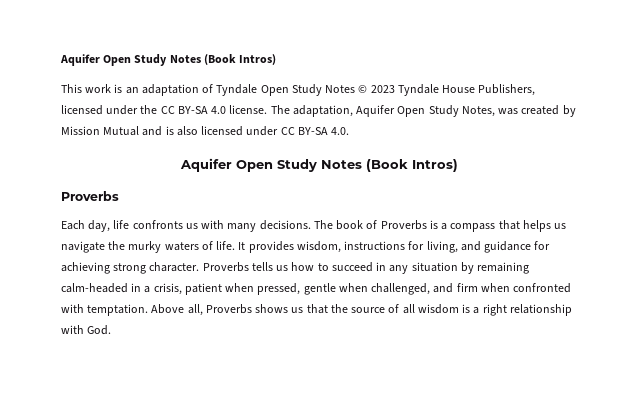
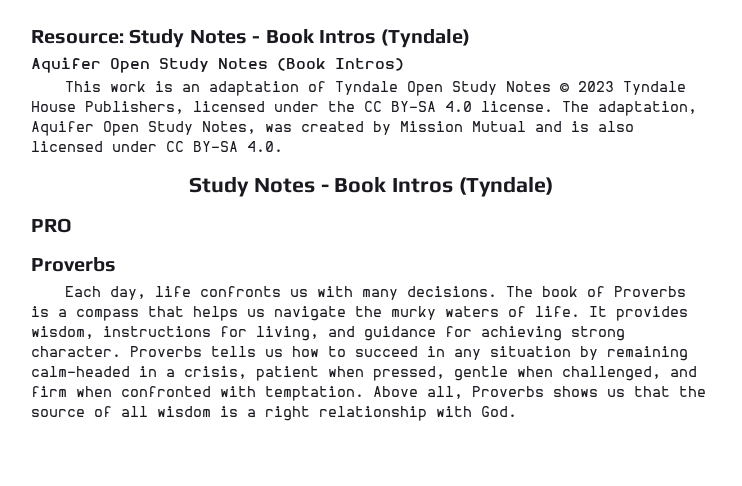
(60, 60) none -> [31,29,471,48] Resource: Study Notes - Book Intros (Tyndale) //
[179,158,458,172] Aquifer Open Study Notes (Book Intros) -> [188,176,554,197] [31,218,72,233] Study Notes - Book Intros (Tyndale) // PRO

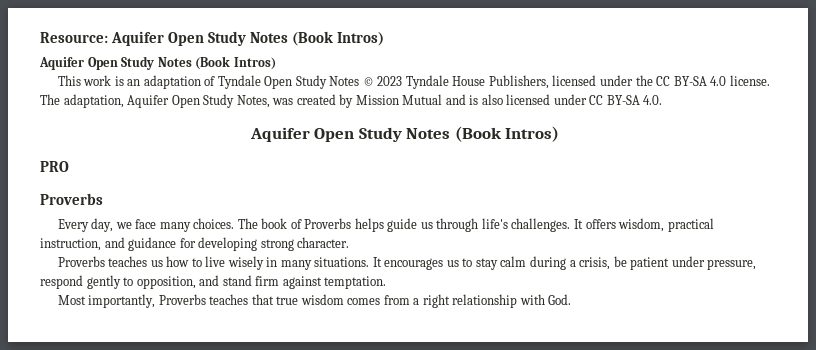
[129,29,471,48] Study Notes - Book Intros (Tyndale) -> [111,31,385,46] Aquifer Open Study Notes (Book Intros)
[188,176,554,197] [31,218,72,233] [31,257,116,272] [65,286,687,300] [31,306,688,321] [31,326,319,341] Study Notes - Book Intros (Tyndale) // PRO // Proverbs // Each day, life confronts us with many decisions. The book of Proverbs is a compass that helps us navigate the murky waters of life. It provides wisdom, instructions for living, -> [249,126,560,142] [40,161,69,172] [40,193,103,205] [57,218,714,232] [40,238,101,251] Aquifer Open Study Notes (Book Intros) // PRO // Proverbs // Every day, we face many choices. The book of Proverbs helps guide us through life's challenges. It offers wisdom, practical instruction,
[481,326,562,341] achieving -> [198,237,258,251] developing
[130,346,256,357] Proverbs tells -> [57,256,148,267] // Proverbs teaches
[355,346,688,361] [31,366,697,381] [31,386,706,401] [31,406,238,417] succeed in any situation by remaining calm-headed in a crisis, patient when pressed, gentle when challenged, and firm when confronted with temptation. Above all, Proverbs shows us that the source of all wisdom is -> [205,256,757,270] [40,275,387,289] [57,294,410,308] live wisely in many situations. It encourages us to stay calm during a crisis, be patient under pressure, respond gently to opposition, and stand firm against temptation. // Most importantly, Proverbs teaches that true wisdom comes from

